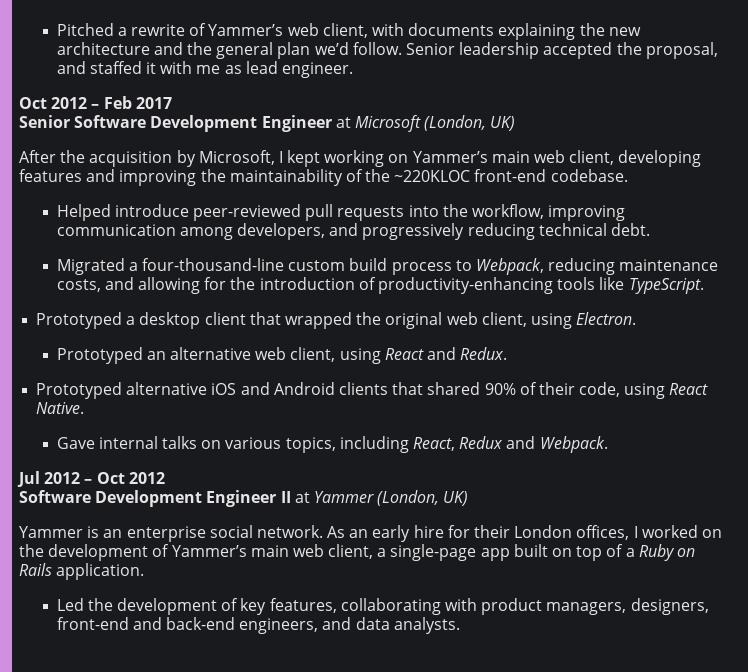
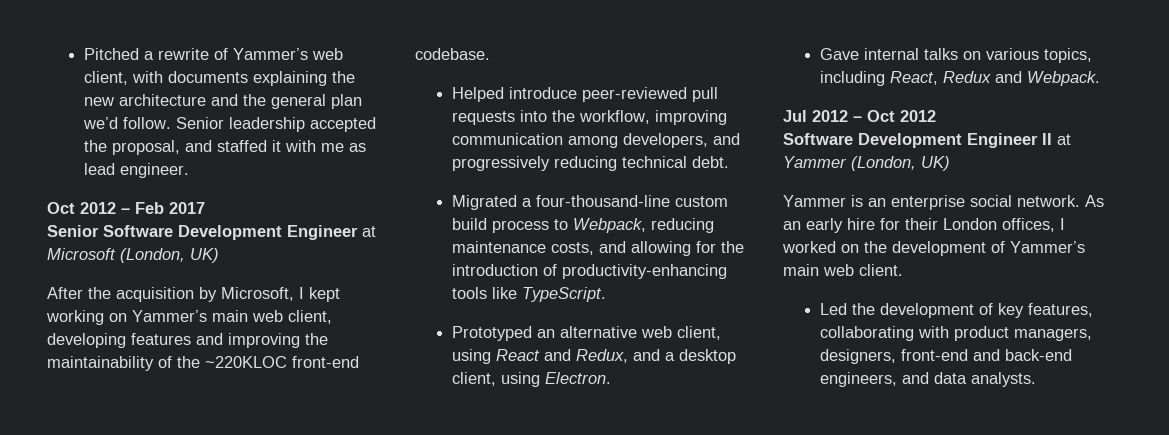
[36,312,637,329] // Prototyped a desktop client that wrapped the original web client, using Electron. -> (606, 294) none
[460,347,508,360] [36,382,709,399] [36,402,85,414] Redux. // Prototyped alternative iOS and Android clients that shared 90% of their code, using React Native. -> [575,349,736,364] [451,372,611,387] Redux, and a desktop client, using Electron.
[328,544,695,561] [19,563,145,580] client, a single-page app built on top of a Ruby on Rails application. -> [859,264,903,276] client.

